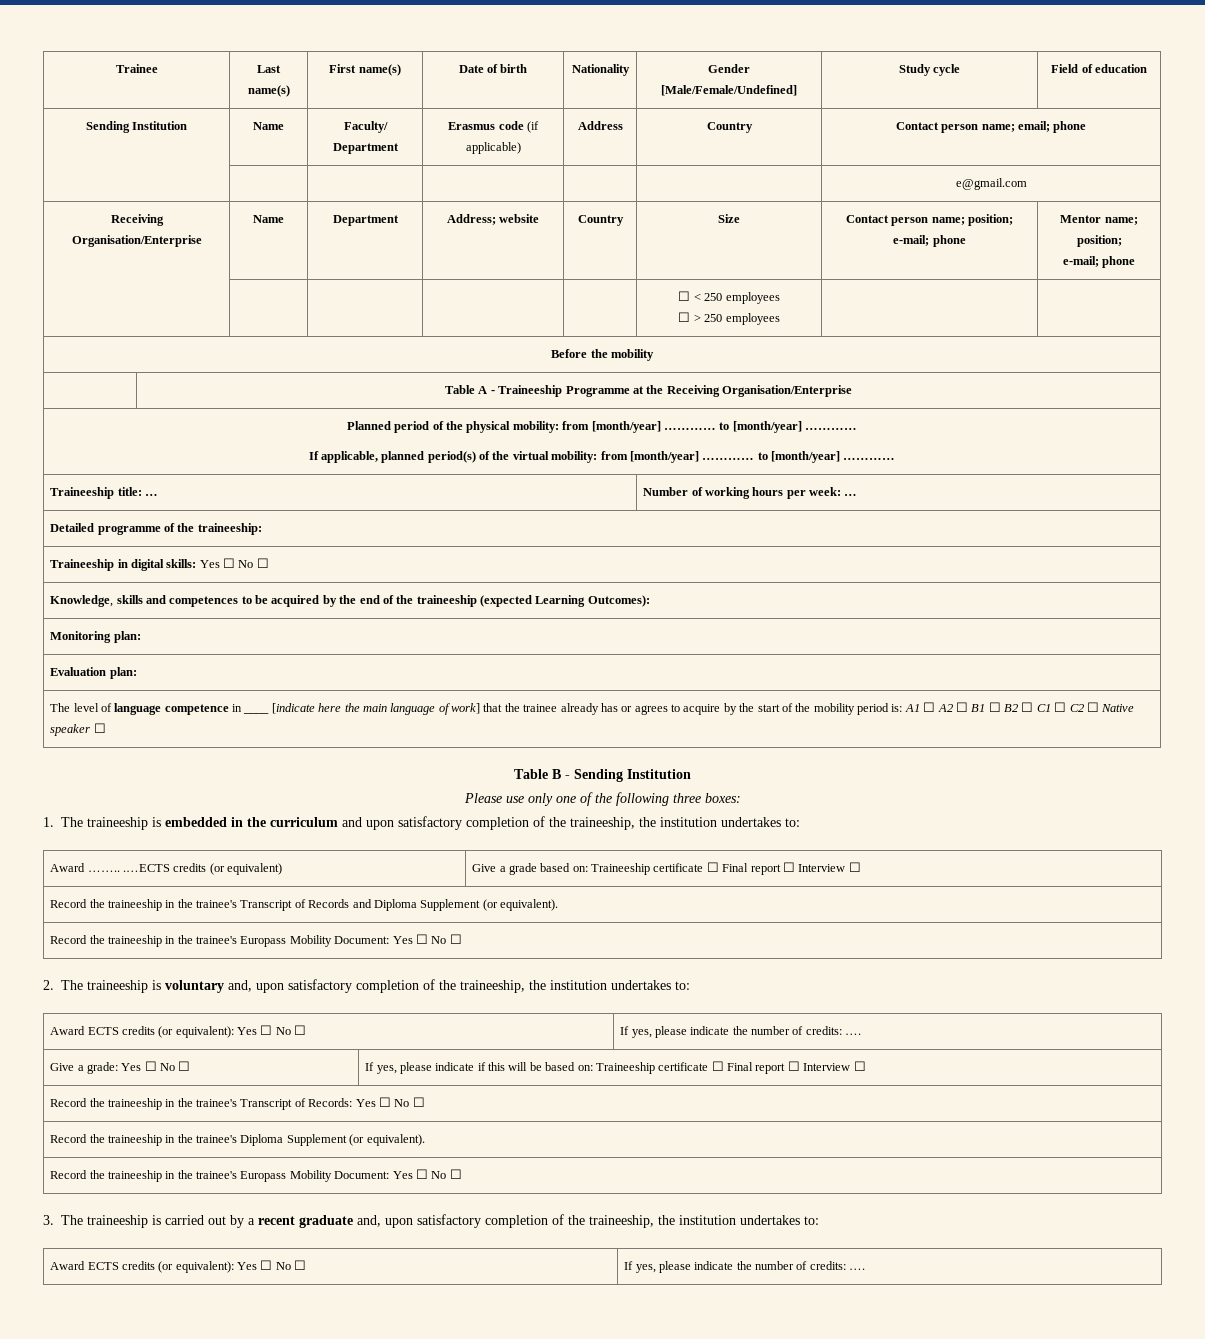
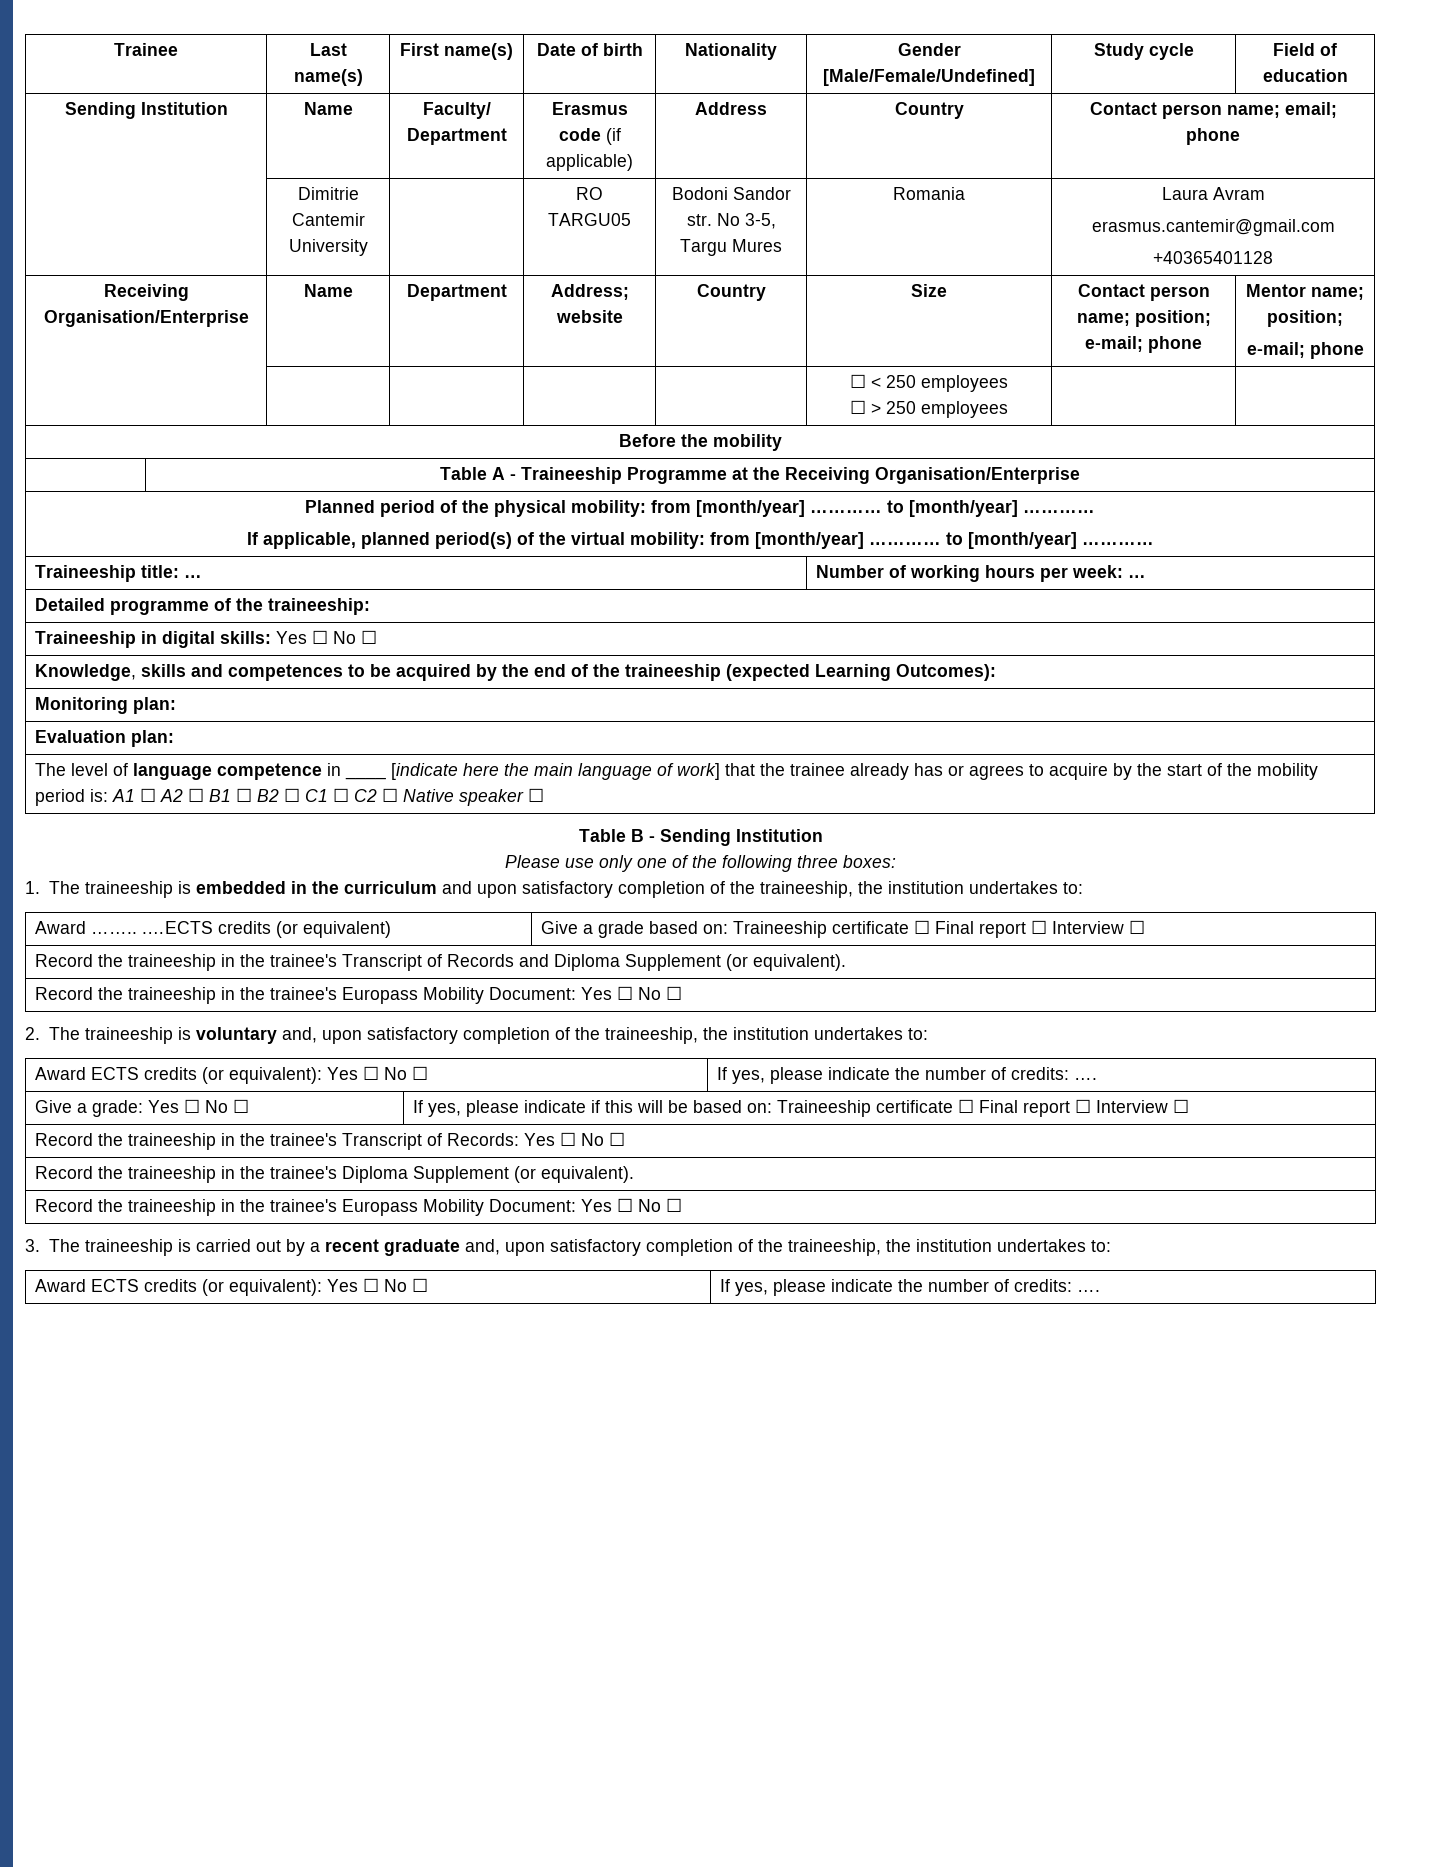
[955,178,1027,190] | | | | | e@gmail.com -> [297,187,359,200] [291,213,365,226] [288,239,368,256] [576,187,603,200] [548,213,631,226] [671,187,791,200] [686,213,776,229] [679,239,782,256] [892,187,965,200] [1161,187,1265,200] [1091,219,1335,236] [1153,251,1273,264] Dimitrie Cantemir University | | RO TARGU05 | Bodoni Sandor str. No 3-5, Targu Mures | Romania | Laura Avram // erasmus.cantemir@gmail.com // +40365401128

